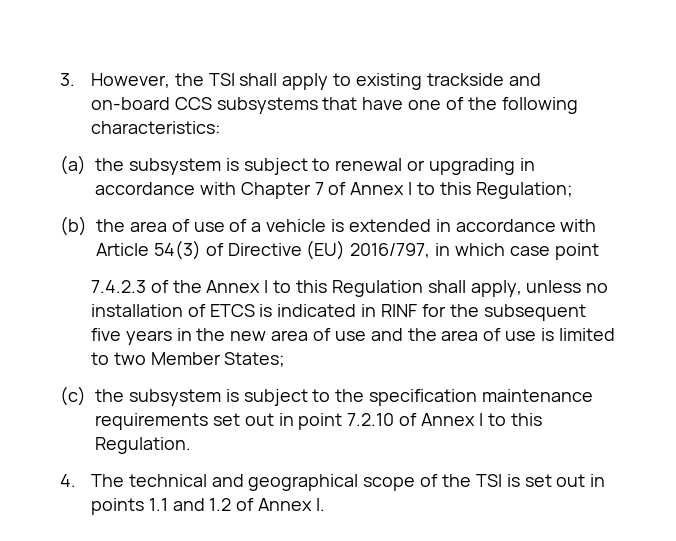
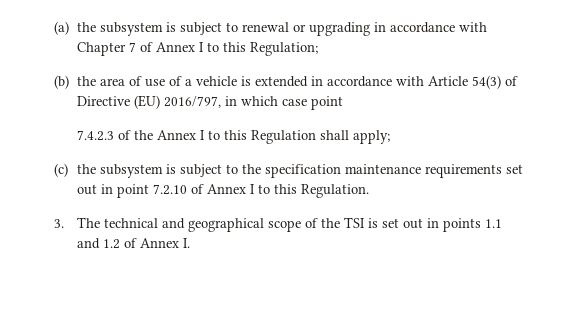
[60,73,541,90] [90,97,578,114] [90,121,220,134] 3. However, the TSI shall apply to existing trackside and on-board CCS subsystems that have one of the following characteristics: // -> (54, 28) none
[470,280,609,297] [90,304,586,321] [90,328,615,345] [90,352,286,367] apply, unless no installation of ETCS is indicated in RINF for the subsequent five years in the new area of use and the area of use is limited to two Member States; -> [352,130,390,144] apply;
[60,474,76,487] 4. -> [54,219,64,228] 3.

